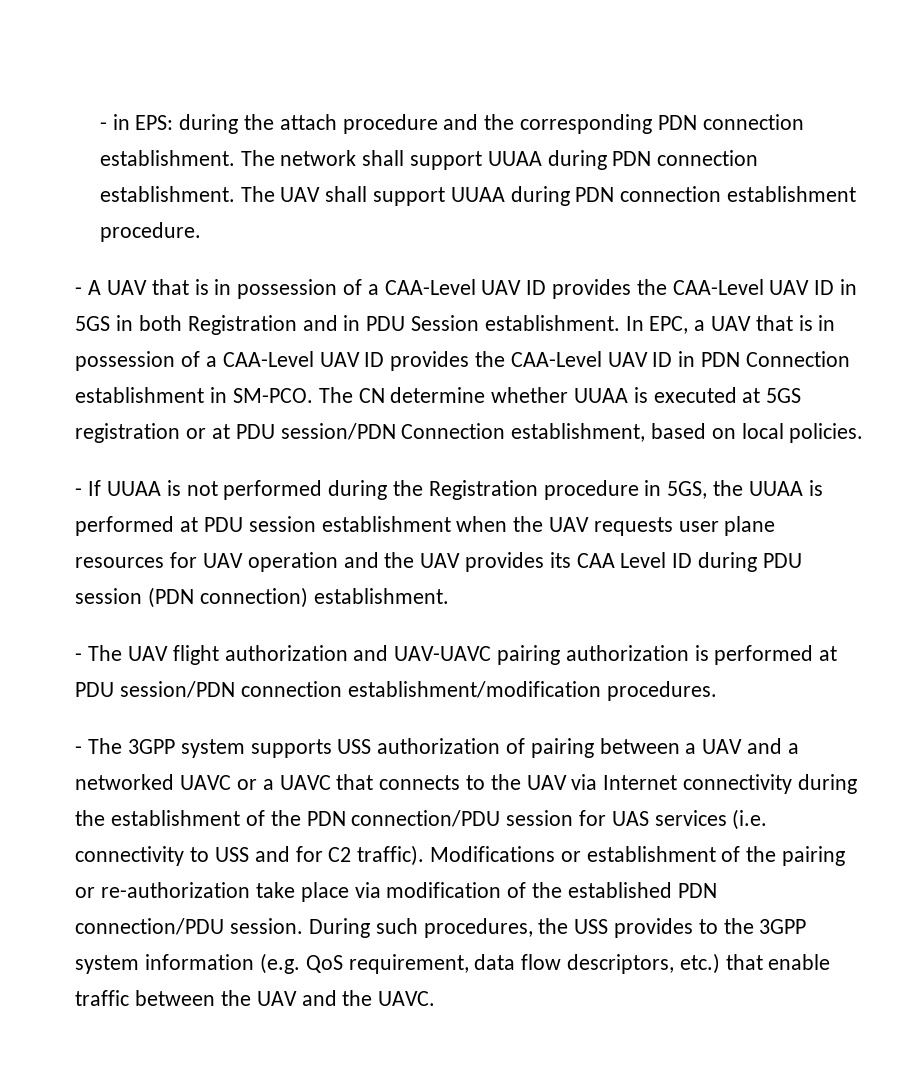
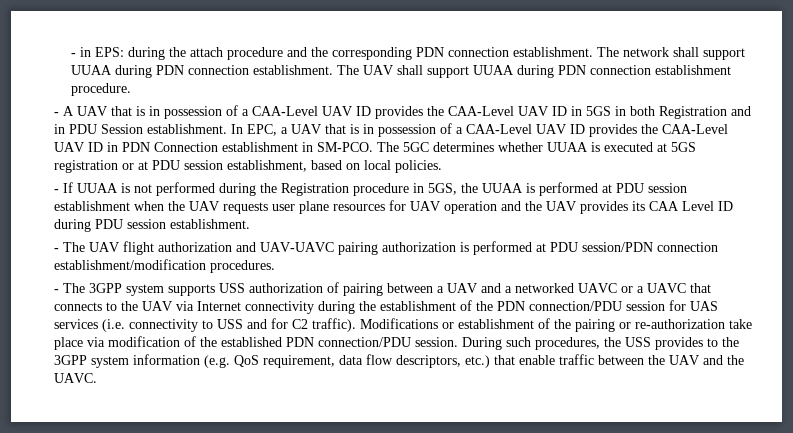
[358,387,486,403] CN determine -> [403,142,495,152] 5GC determines
[280,423,506,440] session/PDN Connection -> [184,160,224,170] session
[148,587,309,608] (PDN connection) -> (167, 224) none

